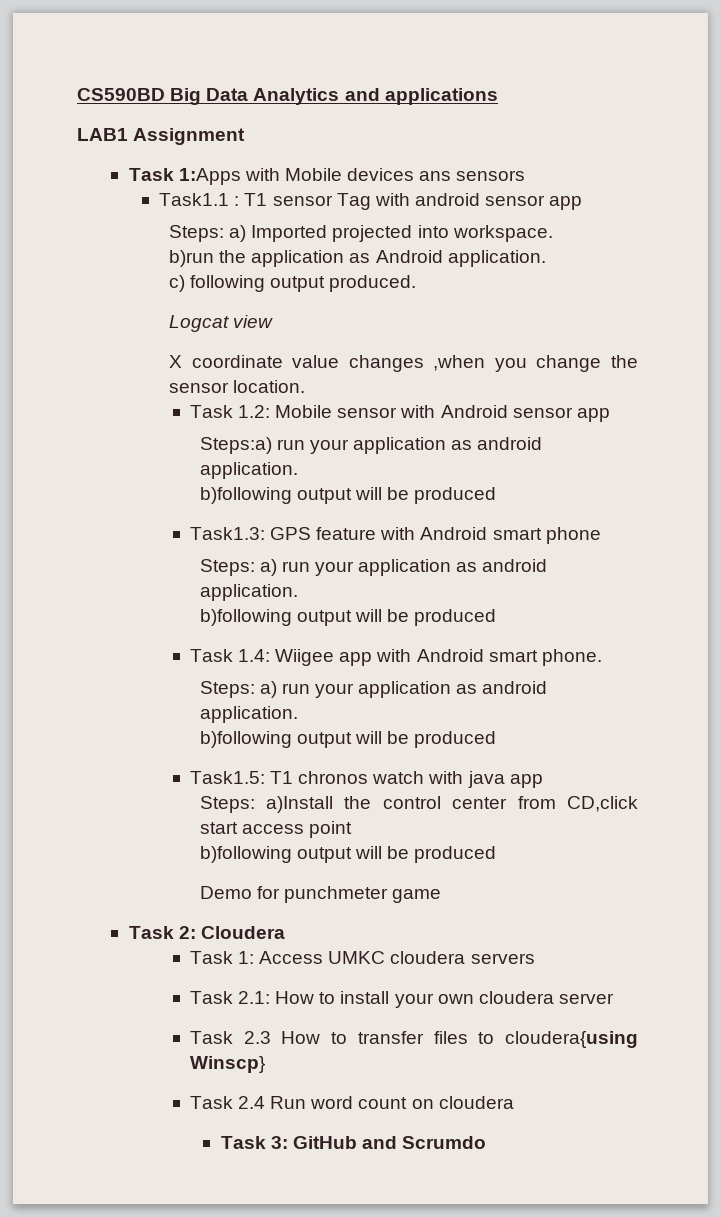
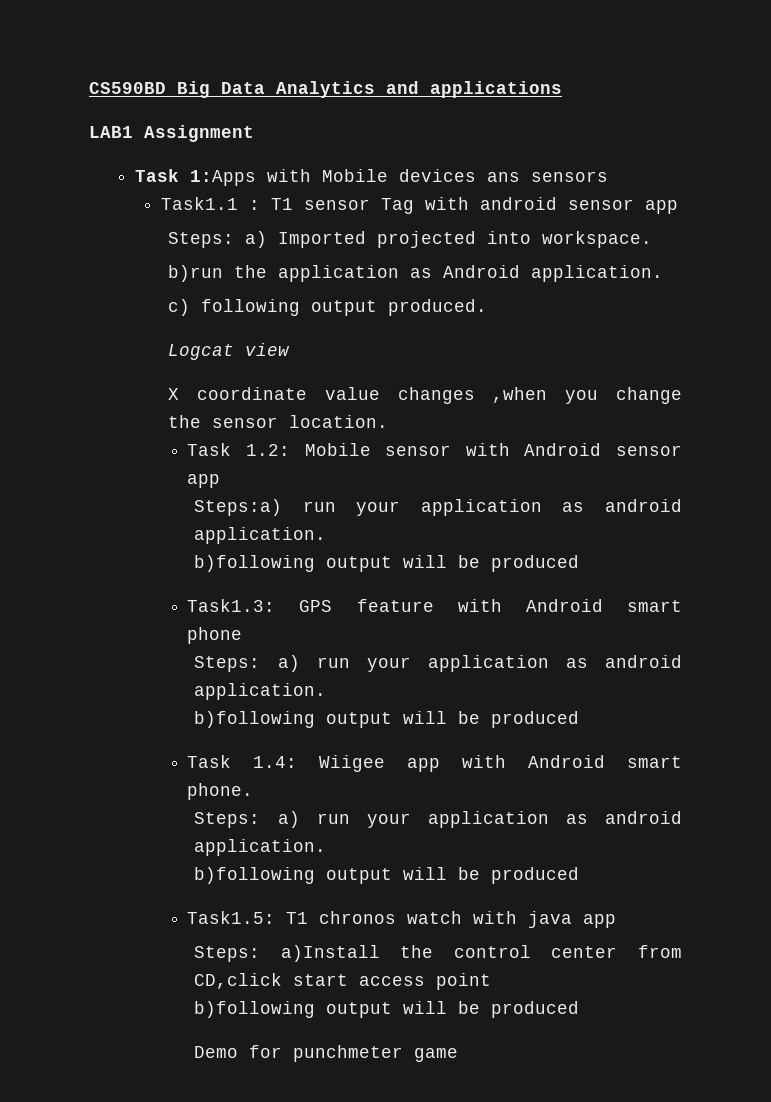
[128,926,285,939] [189,951,535,964] [189,991,614,1008] [189,1031,638,1048] [189,1056,265,1073] [189,1096,514,1109] [220,1136,487,1149] // Task 2: Cloudera // Task 1: Access UMKC cloudera servers // Task 2.1: How to install your own cloudera server // Task 2.3 How to transfer files to cloudera{using Winscp} // Task 2.4 Run word count on cloudera // Task 3: GitHub and Scrumdo -> (459, 1055) none

